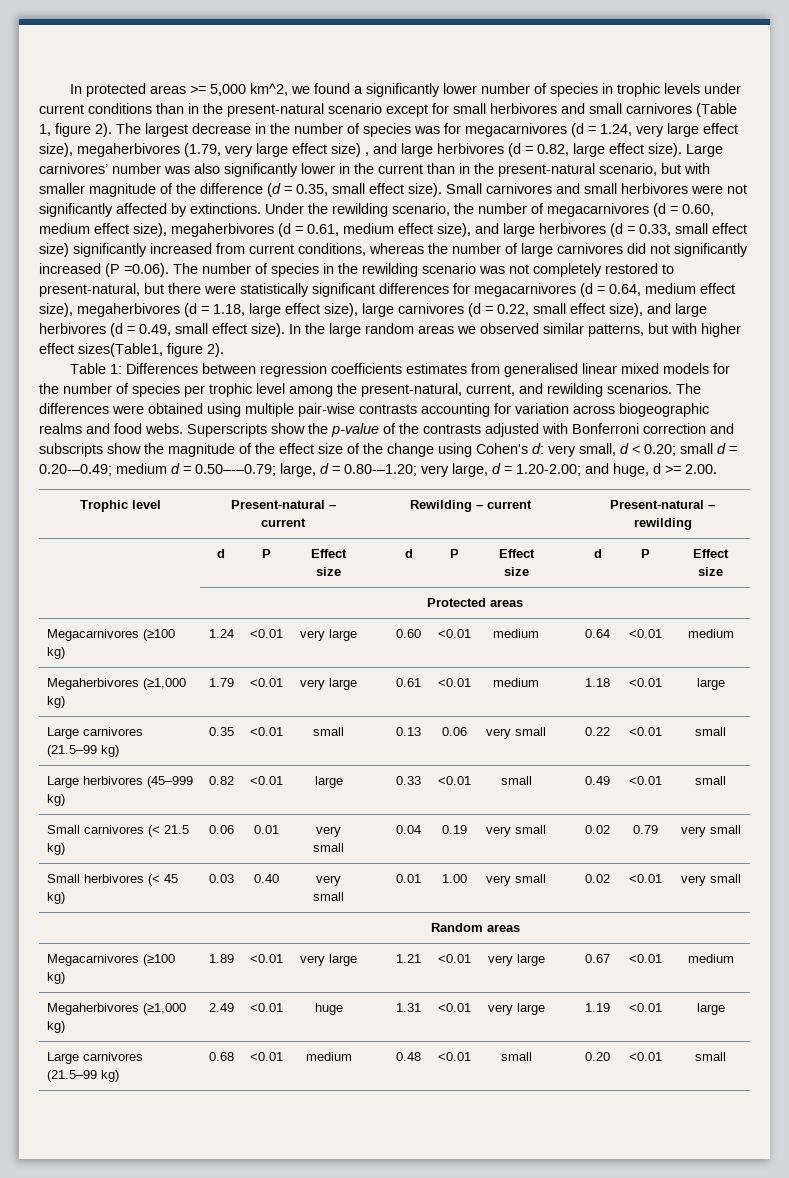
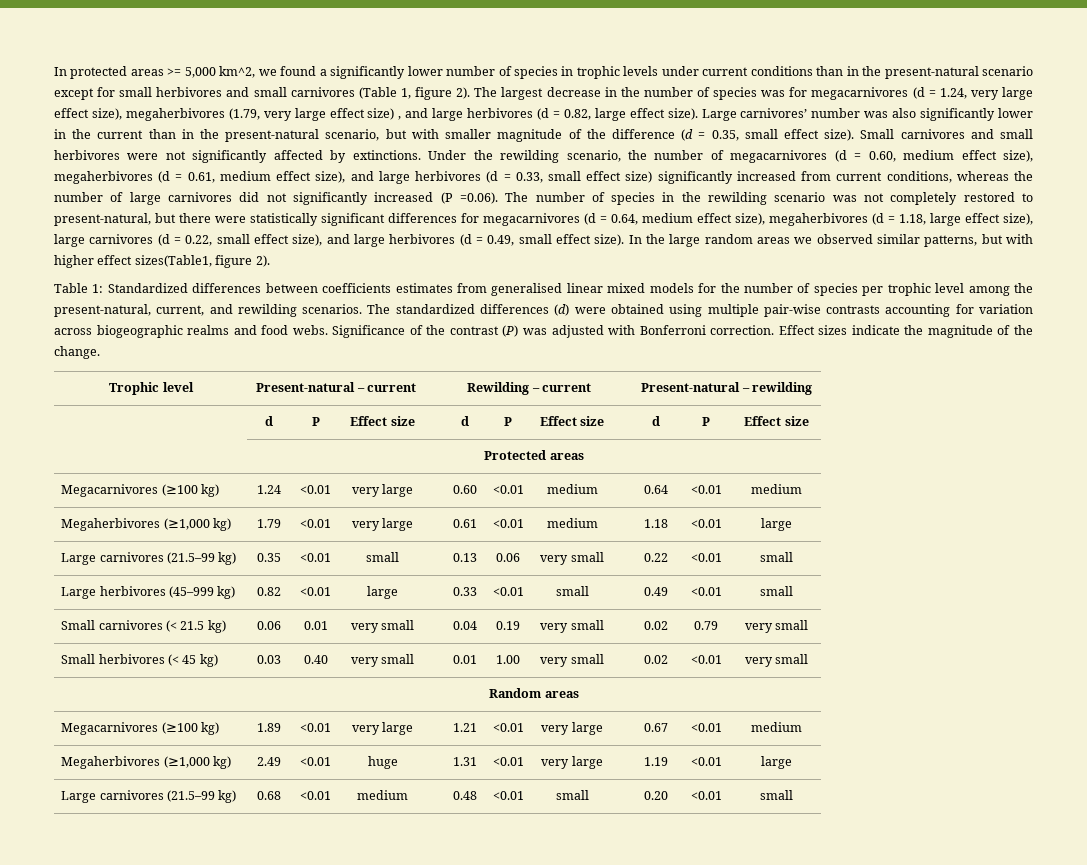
[125,363,327,377] Differences between regression -> [107,283,318,293] Standardized differences between
[39,403,109,414] differences -> [395,304,570,316] standardized differences (d)
[187,423,734,437] [39,443,737,457] [39,463,717,477] Superscripts show the p-value of the contrasts adjusted with Bonferroni correction and subscripts show the magnitude of the effect size of the change using Cohen's d: very small, d < 0.20; small d = 0.20-–0.49; medium d = 0.50–-–0.79; large, d = 0.80-–1.20; very large, d = 1.20-2.00; and huge, d >= 2.00. -> [332,325,1033,338] [54,346,100,359] Significance of the contrast (P) was adjusted with Bonferroni correction. Effect sizes indicate the magnitude of the change.

